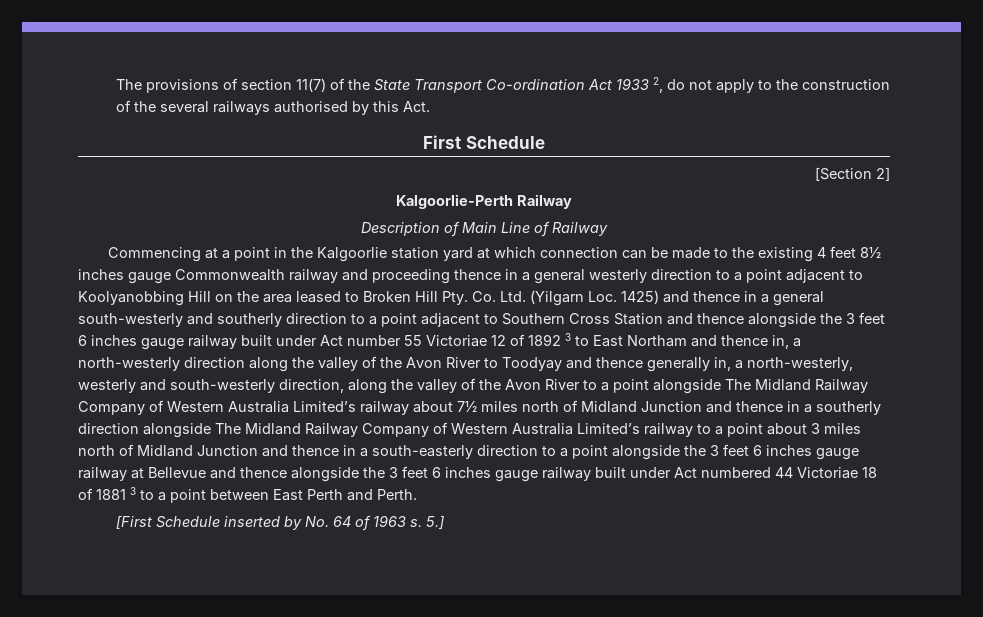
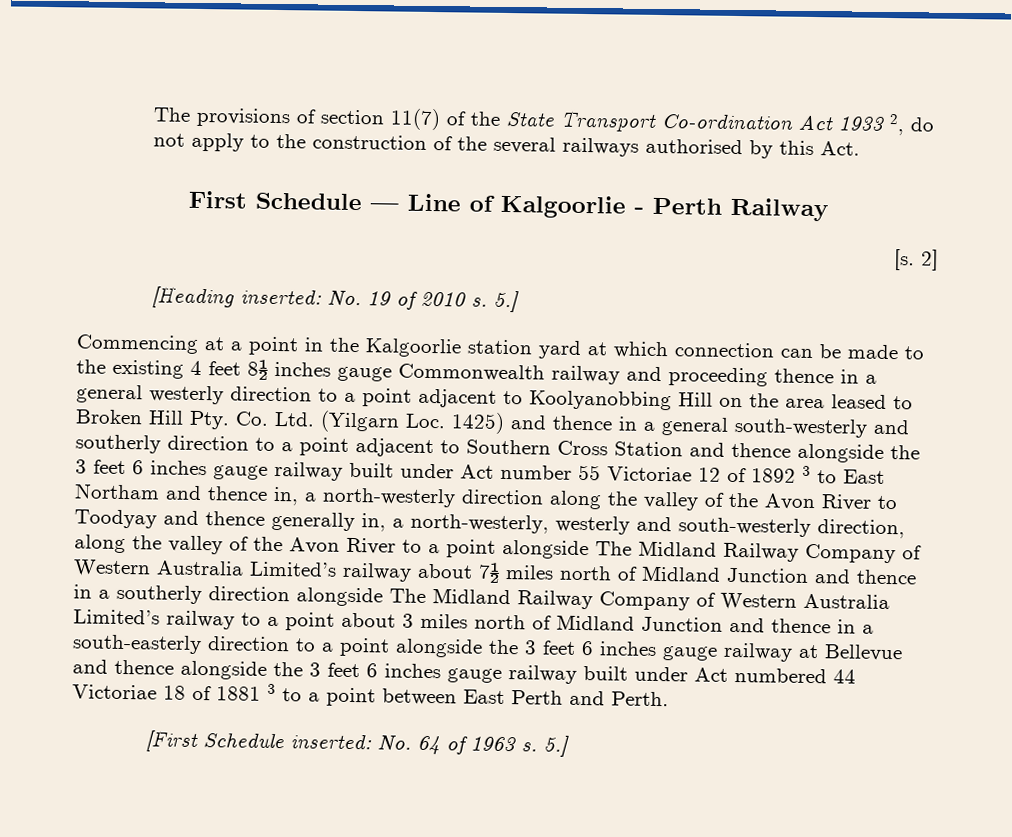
[815,167,890,181] [396,194,572,209] [361,221,608,237] // [Section 2] // Kalgoorlie-Perth Railway // Description of Main Line of Railway -> [370,193,829,222] [893,249,939,271] [150,286,519,313] — Line of Kalgoorlie - Perth Railway // [s. 2] // [Heading inserted: No. 19 of 2010 s. 5.]
[223,516,302,530] inserted by -> [289,733,372,750] inserted:

